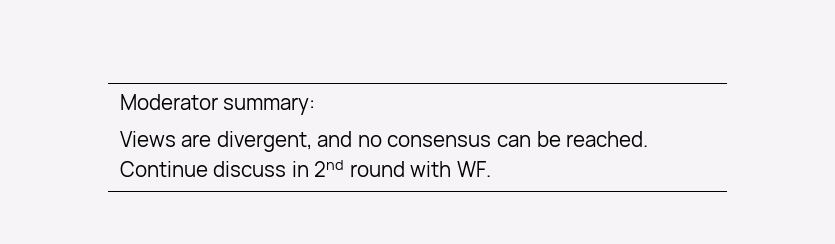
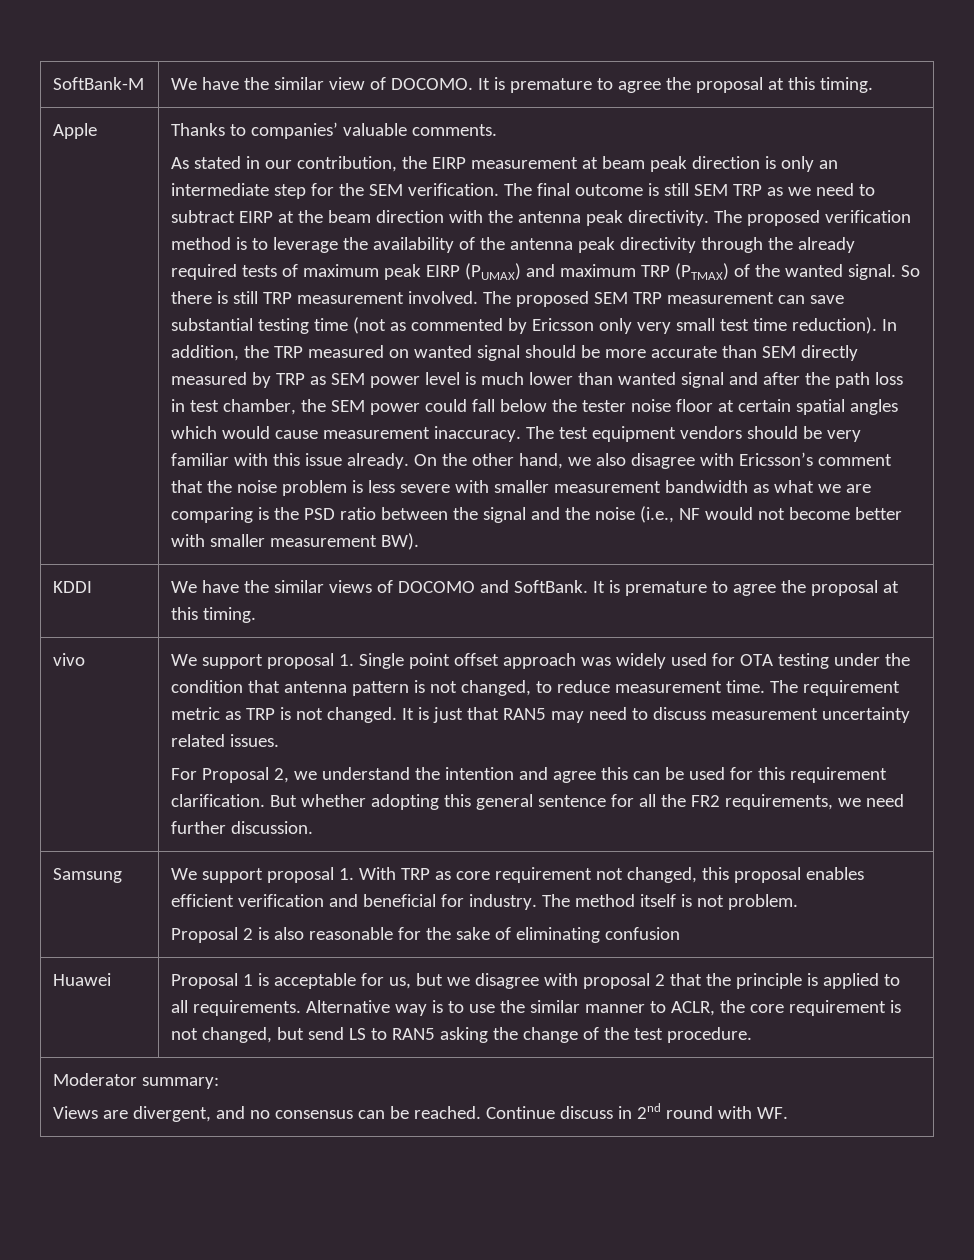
(119, 102) none -> [53,77,145,90] [171,77,874,93] [53,123,98,139] [171,122,498,139] [171,156,839,172] [171,183,876,199] [171,210,912,226] [171,237,856,253] [171,263,921,280] [171,291,845,307] [171,317,898,334] [171,345,859,361] [171,372,904,388] [171,399,899,415] [171,426,862,442] [171,452,893,469] [171,480,872,496] [171,506,903,523] [171,533,420,550] [53,581,93,593] [171,580,900,596] [171,607,257,623] [53,653,86,666] [171,653,911,669] [171,680,901,696] [171,707,911,723] [171,734,280,747] [171,767,888,783] [171,794,905,810] [171,821,314,834] [53,868,123,883] [171,867,865,883] [171,894,799,910] [171,927,681,943] [53,973,112,986] [171,973,901,989] [171,1000,902,1016] [171,1027,753,1043] SoftBank-M | We have the similar view of DOCOMO. It is premature to agree the proposal at this timing. // Apple | Thanks to companies’ valuable comments. // As stated in our contribution, the EIRP measurement at beam peak direction is only an intermediate step for the SEM verification. The final outcome is still SEM TRP as we need to subtract EIRP at the beam direction with the antenna peak directivity. The proposed verification method is to leverage the availability of the antenna peak directivity through the already required tests of maximum peak EIRP (PUMAX) and maximum TRP (PTMAX) of the wanted signal. So there is still TRP measurement involved. The proposed SEM TRP measurement can save substantial testing time (not as commented by Ericsson only very small test time reduction). In addition, the TRP measured on wanted signal should be more accurate than SEM directly measured by TRP as SEM power level is much lower than wanted signal and after the path loss in test chamber, the SEM power could fall below the tester noise floor at certain spatial angles which would cause measurement inaccuracy. The test equipment vendors should be very familiar with this issue already. On the other hand, we also disagree with Ericsson’s comment that the noise problem is less severe with smaller measurement bandwidth as what we are comparing is the PSD ratio between the signal and the noise (i.e., NF would not become better with smaller measurement BW). // KDDI | We have the similar views of DOCOMO and SoftBank. It is premature to agree the proposal at this timing. // vivo | We support proposal 1. Single point offset approach was widely used for OTA testing under the condition that antenna pattern is not changed, to reduce measurement time. The requirement metric as TRP is not changed. It is just that RAN5 may need to discuss measurement uncertainty related issues. // For Proposal 2, we understand the intention and agree this can be used for this requirement clarification. But whether adopting this general sentence for all the FR2 requirements, we need further discussion. // Samsung | We support proposal 1. With TRP as core requirement not changed, this proposal enables efficient verification and beneficial for industry. The method itself is not problem. // Proposal 2 is also reasonable for the sake of eliminating confusion // Huawei | Proposal 1 is acceptable for us, but we disagree with proposal 2 that the principle is applied to all requirements. Alternative way is to use the similar manner to ACLR, the core requirement is not changed, but send LS to RAN5 asking the change of the test procedure. //

